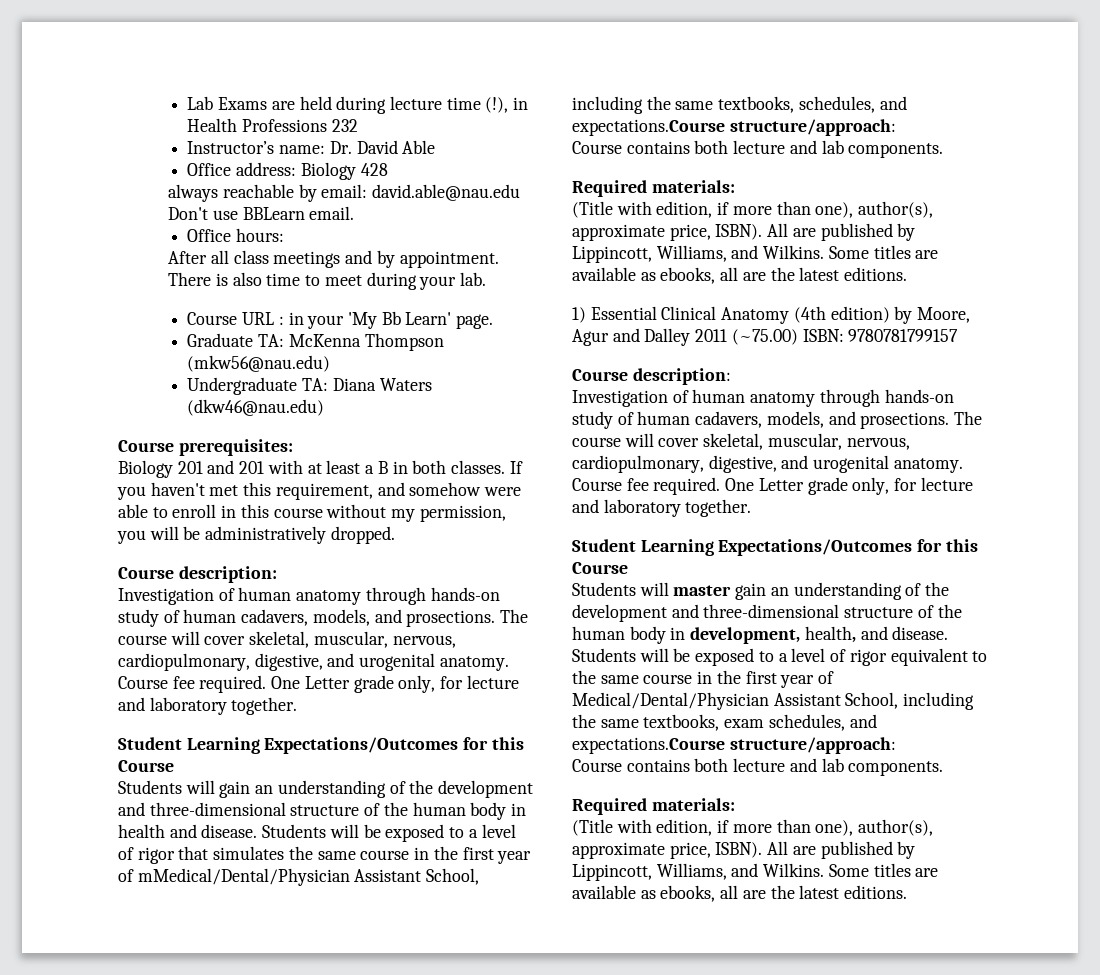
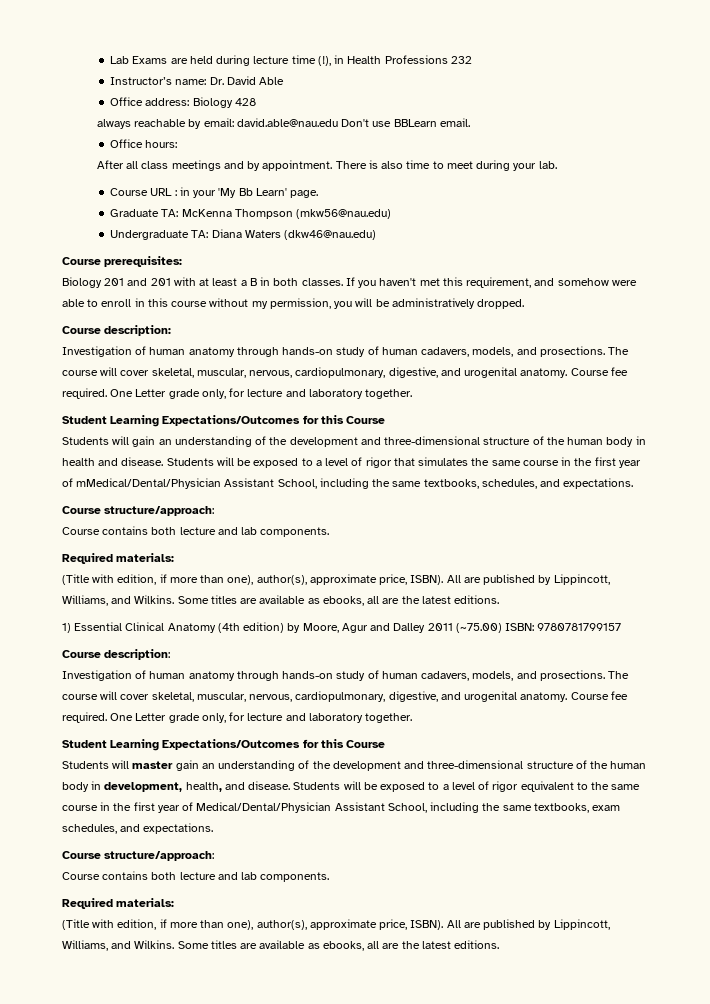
[572,119,725,136] expectations.Course -> [563,478,634,489] [62,506,101,514] expectations. // Course
[572,737,725,754] expectations.Course -> [143,823,214,834] [62,851,101,859] expectations. // Course

